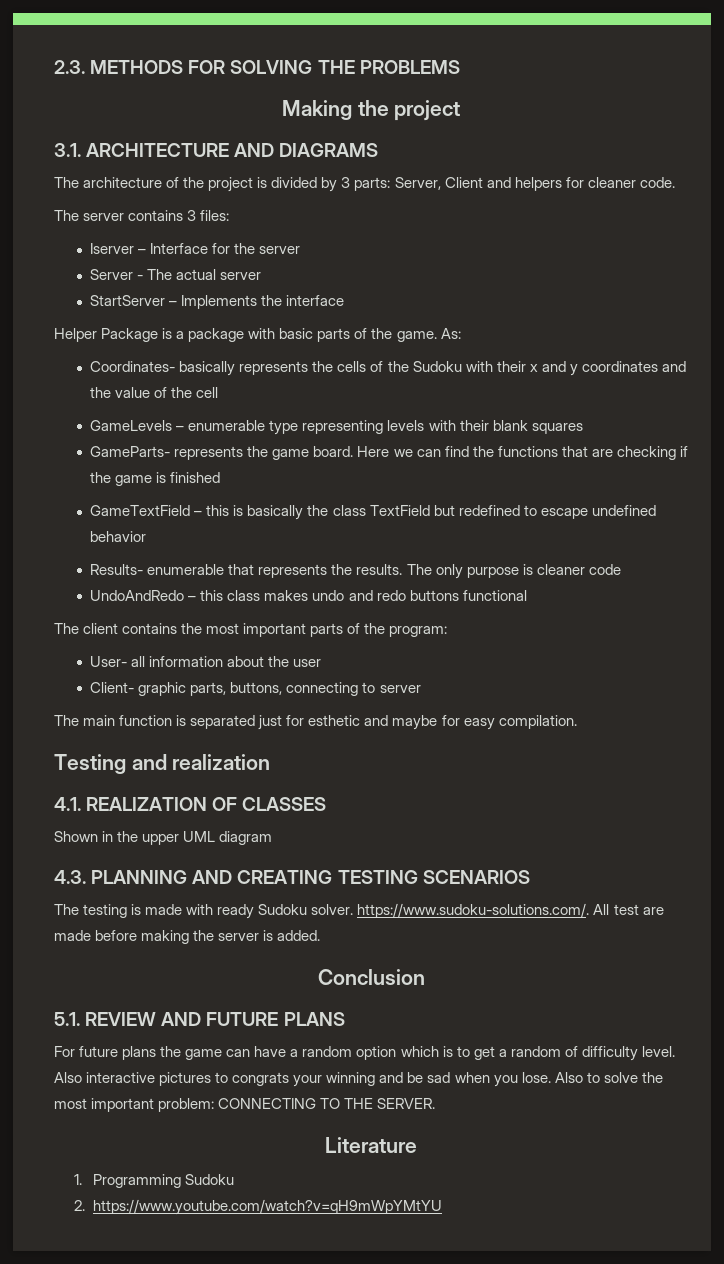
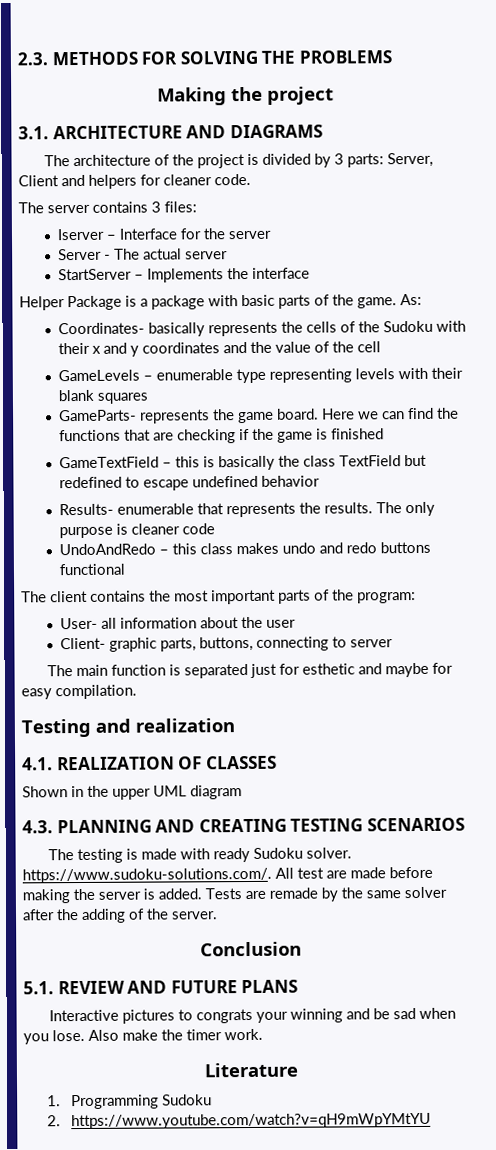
(321, 935) none -> [205,886,447,902] [22,908,218,923] Tests are remade by the same solver after the adding of the server.
[54,1046,675,1061] [54,1072,156,1083] For future plans the game can have a random option which is to get a random of difficulty level. Also interactive -> [49,1009,120,1022] Interactive
[586,1072,663,1083] [54,1098,436,1112] to solve the most important problem: CONNECTING TO THE SERVER. -> [122,1028,263,1041] make the timer work.

